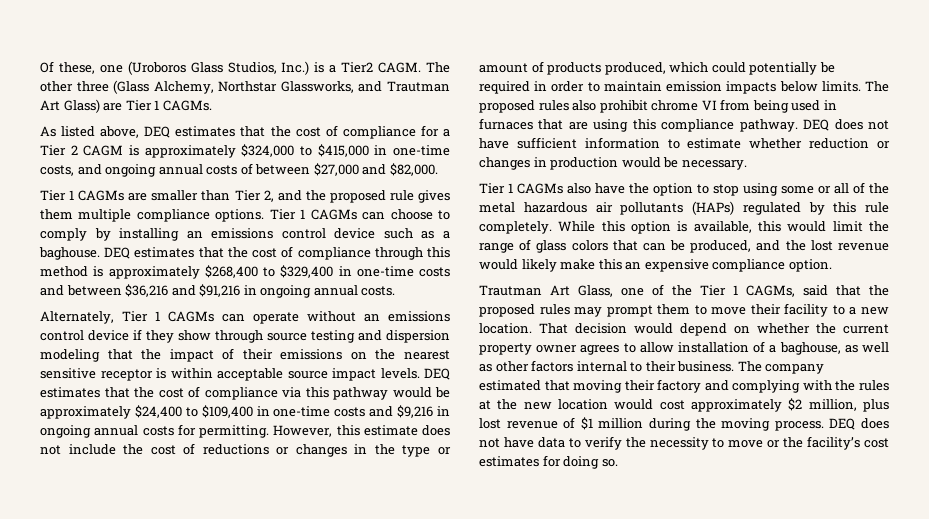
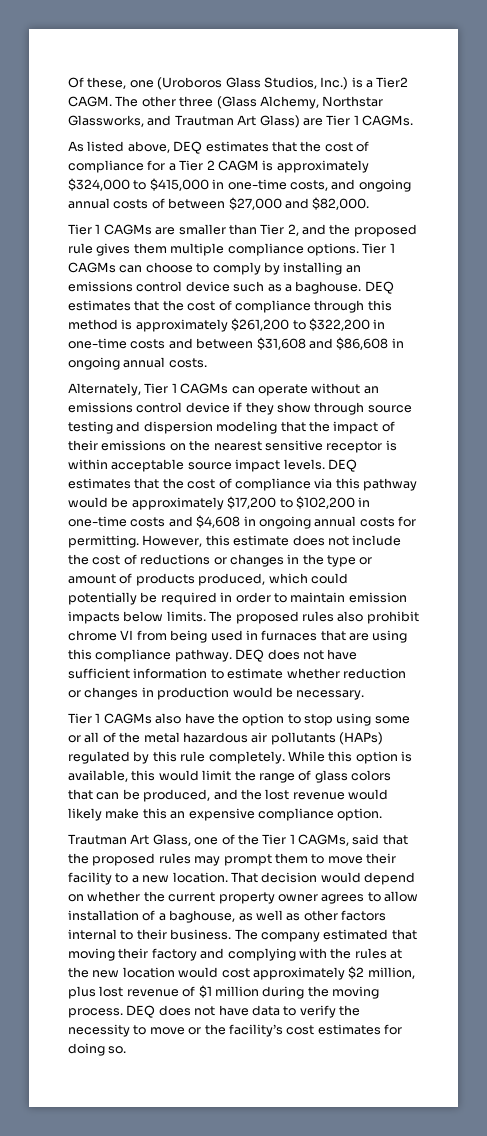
[204,265,334,278] $268,400 to $329,400 -> [231,318,370,331] $261,200 to $322,200
[125,284,241,297] $36,216 and $91,216 -> [256,337,389,350] $31,608 and $86,608
[134,405,434,418] $24,400 to $109,400 in one-time costs and $9,216 -> [227,496,371,509] [68,515,241,528] $17,200 to $102,200 in one-time costs and $4,608

